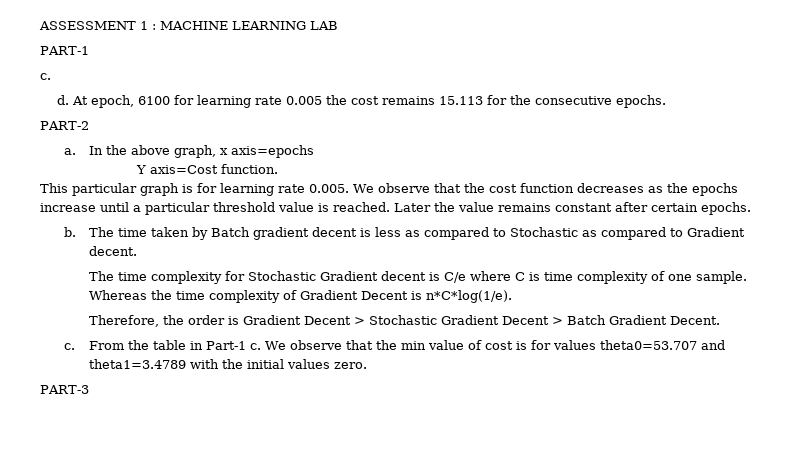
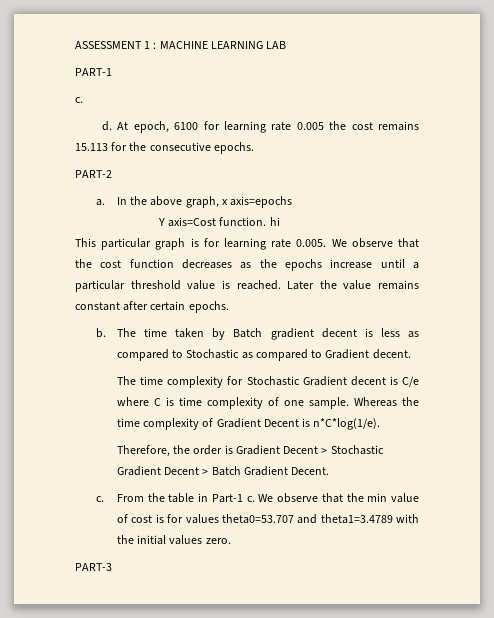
(279, 169) none -> [269,217,280,226] hi

